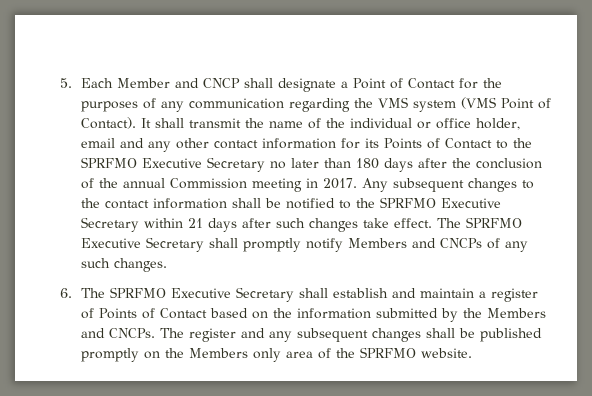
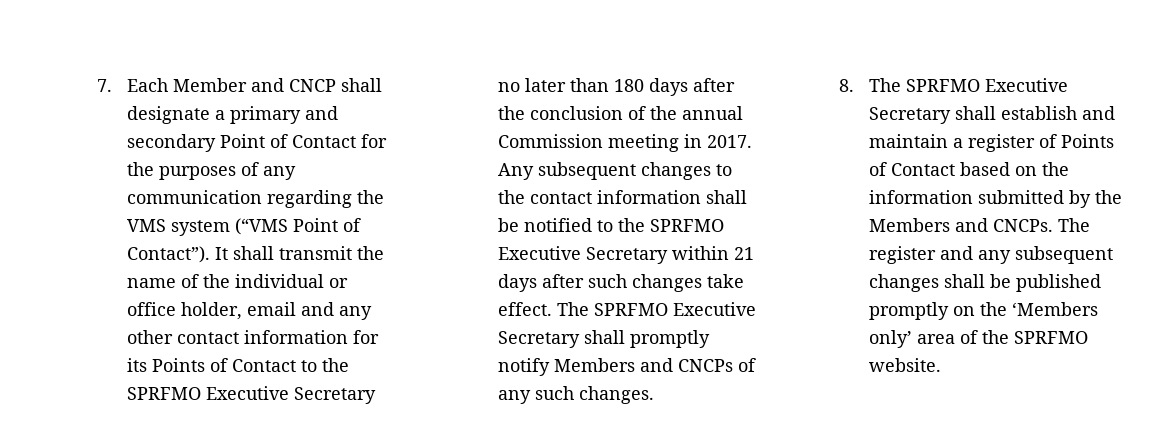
[59,78,72,88] 5. -> [97,79,113,92] 7.
(348, 84) none -> [229,106,338,124] [126,134,216,152] primary and secondary
[460,97,551,109] [80,117,136,129] (VMS Point of Contact). -> [234,218,361,235] [126,246,210,263] (“VMS Point of Contact”).
[59,288,72,298] 6. -> [839,79,855,92] 8.
[188,348,281,362] Members only -> [1011,302,1098,316] [868,330,912,348] ‘Members only’

